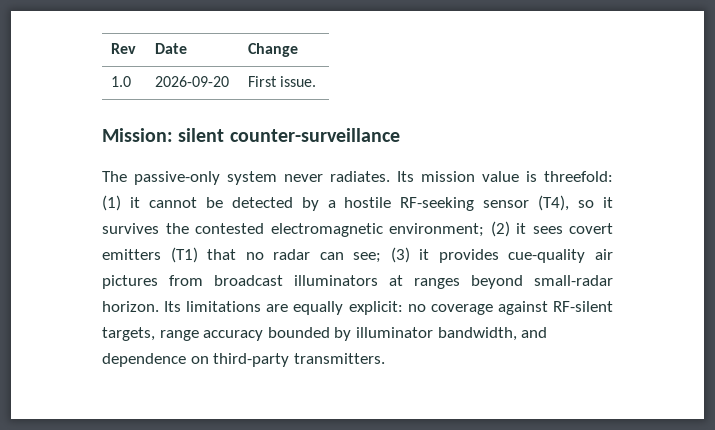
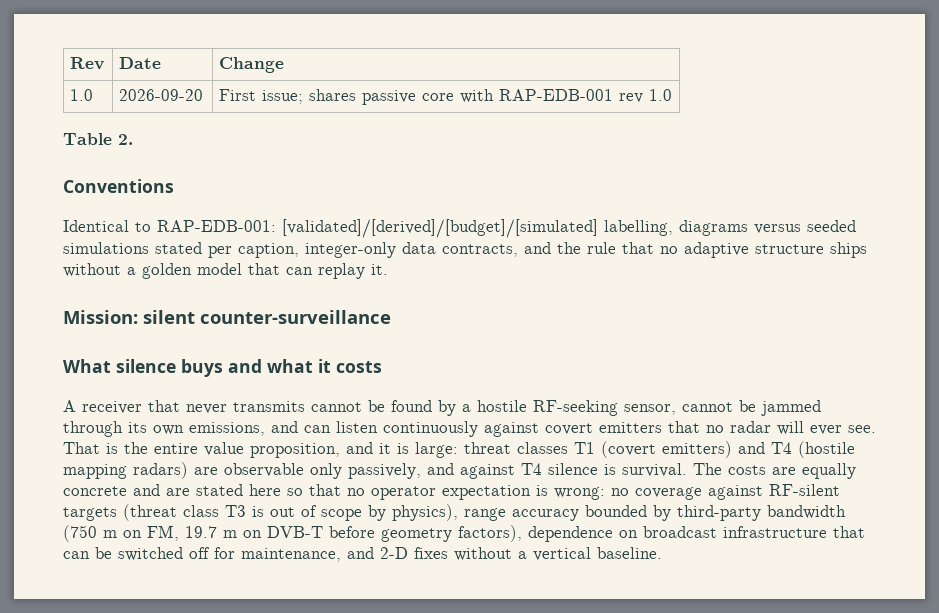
[280,76,317,87] [102,128,400,142] [102,171,613,185] [102,195,293,211] issue. // Mission: silent counter-surveillance // The passive-only system never radiates. Its mission value is threefold: (1) it cannot be detected -> [262,89,673,105] [63,133,133,145] [63,179,174,193] [63,219,856,238] [63,242,867,258] [63,263,388,279] [63,310,391,324] [63,359,382,377] [63,400,432,414] issue; shares passive core with RAP-EDB-001 rev 1.0 // Table 2. // Conventions // Identical to RAP-EDB-001: [validated]/[derived]/[budget]/[simulated] labelling, diagrams versus seeded simulations stated per caption, integer-only data contracts, and the rule that no adaptive structure ships without a golden model that can replay it. // Mission: silent counter-surveillance // What silence buys and what it costs // A receiver that never transmits cannot be found
[483,195,613,211] [102,221,563,237] sensor (T4), so it survives the contested electromagnetic environment; (2) it sees -> [624,400,821,416] [63,421,539,437] sensor, cannot be jammed through its own emissions, and can listen continuously against
[170,247,198,263] (T1) -> (662, 427) none
[319,247,613,263] [102,275,613,289] [102,301,613,315] [102,327,548,341] [102,353,385,367] can see; (3) it provides cue-quality air pictures from broadcast illuminators at ranges beyond small-radar horizon. Its limitations are equally explicit: no coverage against RF-silent targets, range accuracy bounded by illuminator bandwidth, and dependence on third-party transmitters. -> [777,421,876,435] [63,441,855,458] [63,462,856,479] [63,484,840,500] [63,504,846,521] [63,525,865,542] [63,547,662,562] will ever see. That is the entire value proposition, and it is large: threat classes T1 (covert emitters) and T4 (hostile mapping radars) are observable only passively, and against T4 silence is survival. The costs are equally concrete and are stated here so that no operator expectation is wrong: no coverage against RF-silent targets (threat class T3 is out of scope by physics), range accuracy bounded by third-party bandwidth (750 m on FM, 19.7 m on DVB-T before geometry factors), dependence on broadcast infrastructure that can be switched off for maintenance, and 2-D fixes without a vertical baseline.

